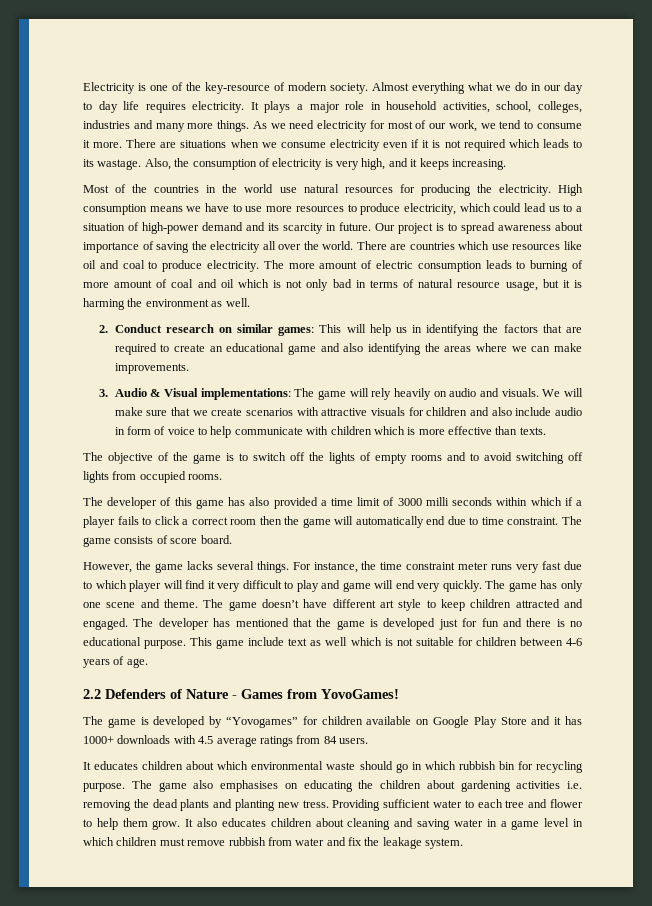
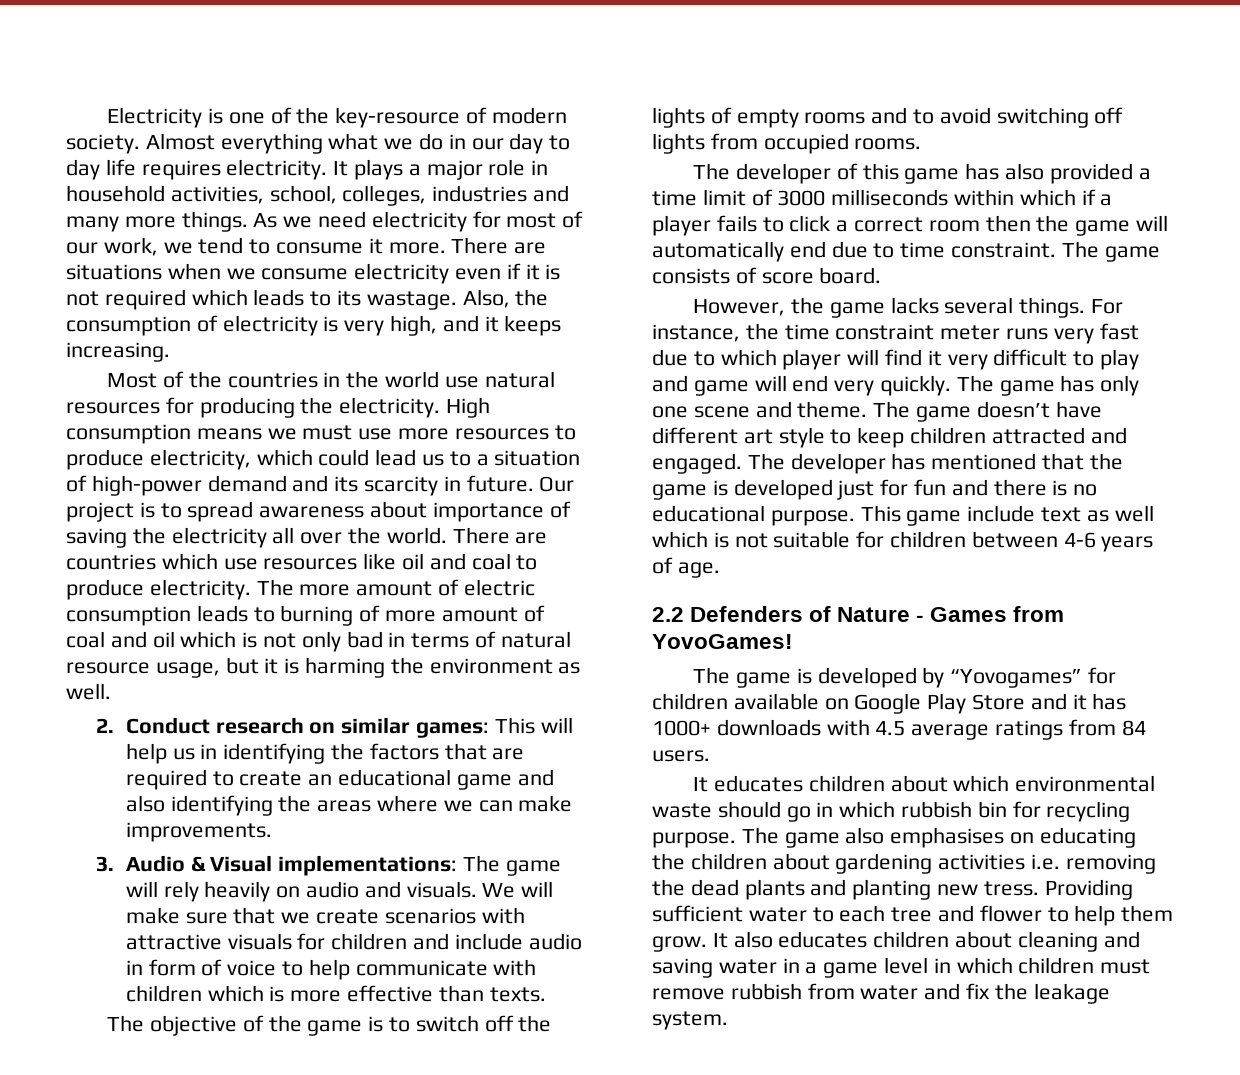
[205,203,242,212] have to -> [302,425,353,440] must
[491,407,512,416] also -> (449, 941) none
[425,497,493,506] milli seconds -> [831,189,949,206] milliseconds

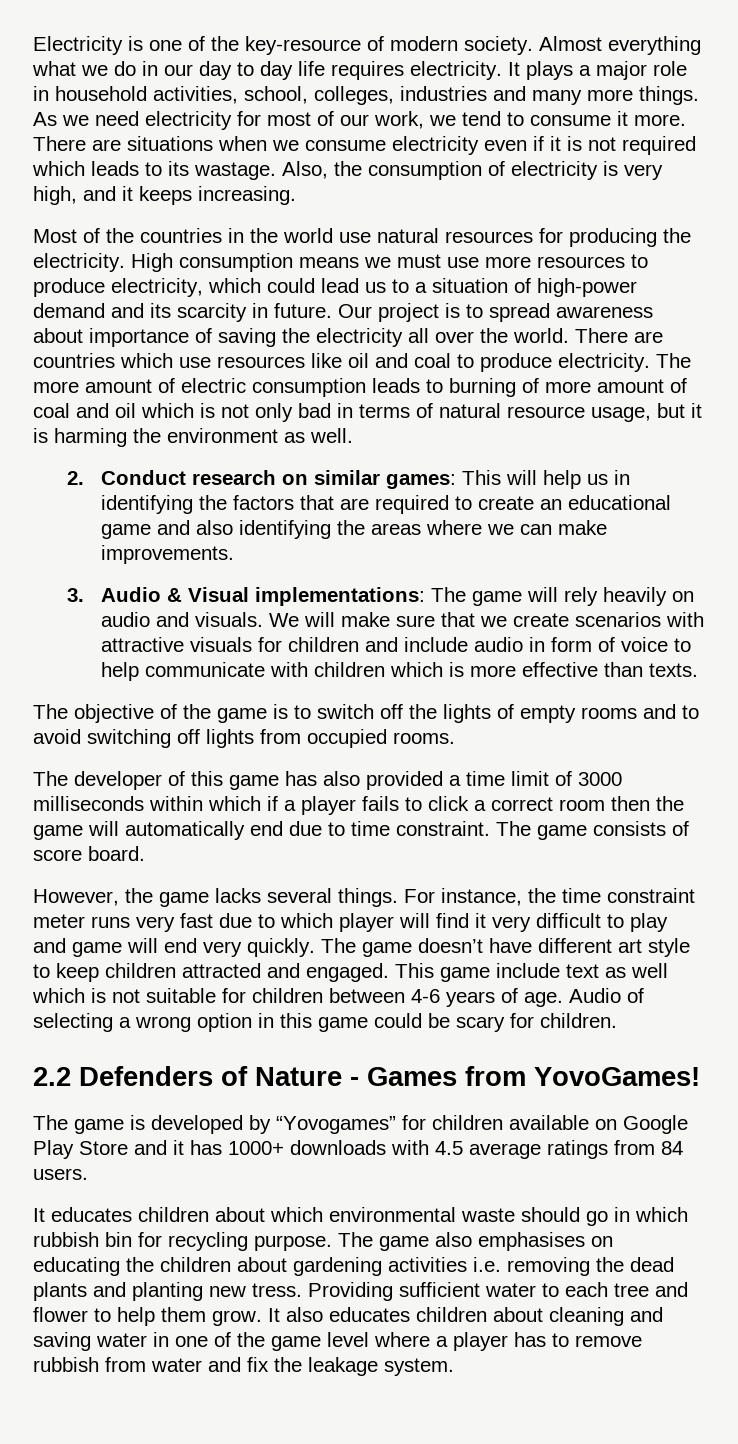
[1060,375,1140,396] [652,401,972,422] has only one scene and theme. The game -> (412, 949) none
[747,453,1123,474] [652,479,1098,500] [652,505,855,526] The developer has mentioned that the game is developed just for fun and there is no educational purpose. -> (389, 972) none
(720, 570) none -> [569,988,644,1003] [33,1013,617,1032] Audio of selecting a wrong option in this game could be scary for children.
[805,957,1151,978] a game level in which children must -> [175,1332,569,1351] one of the game level where a player has to

